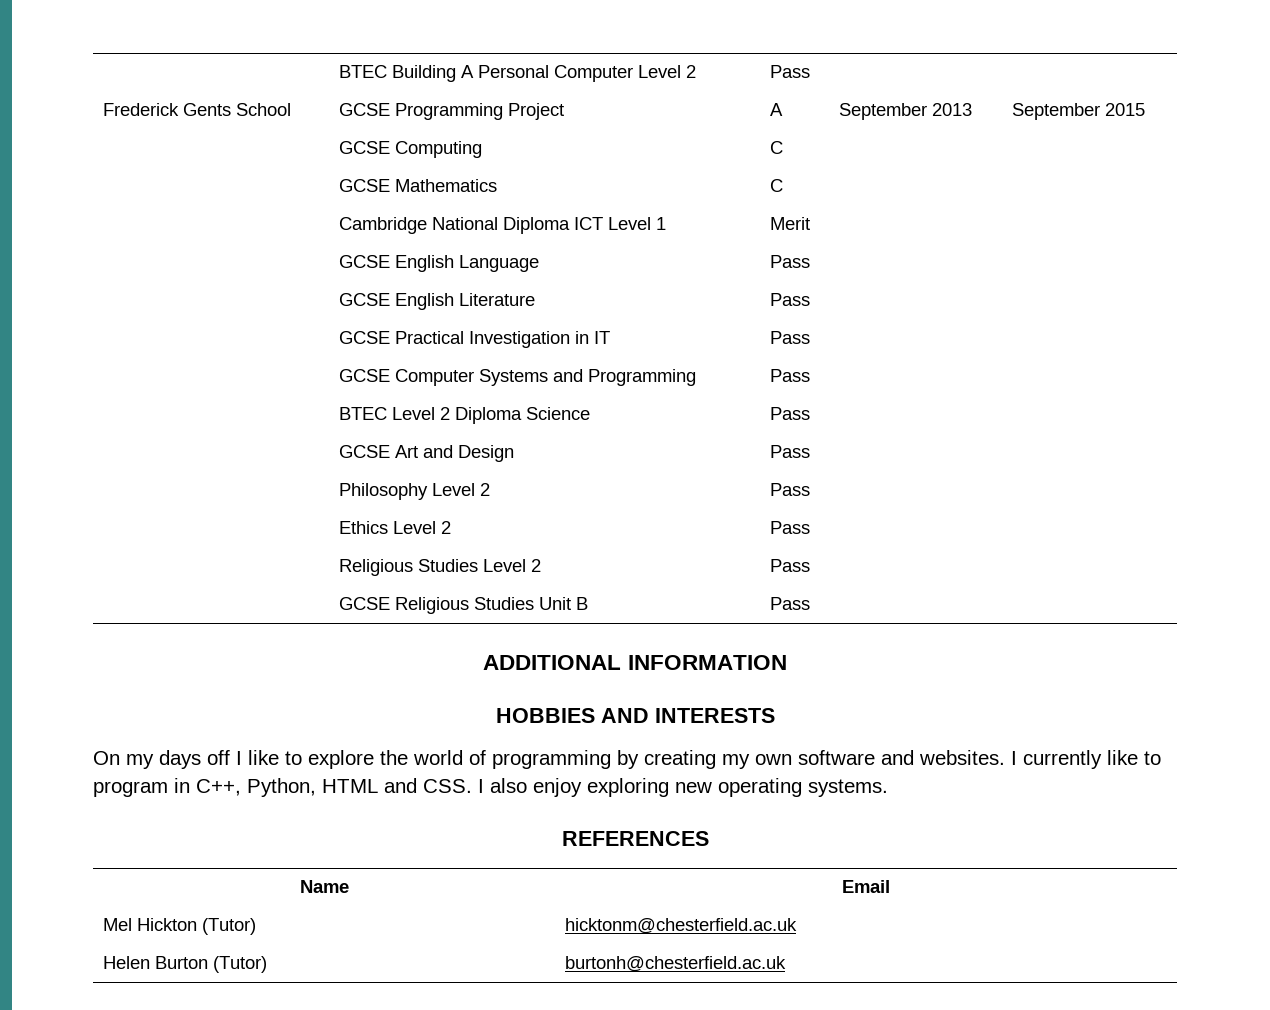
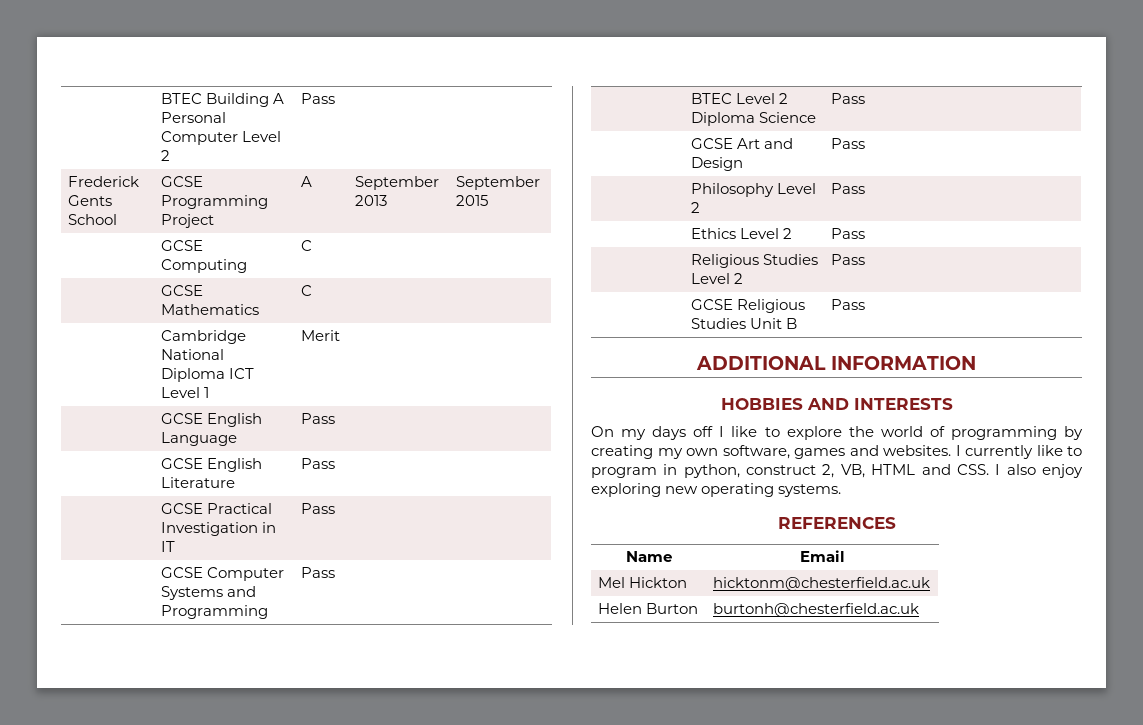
[798,750,875,765] software -> [722,445,845,459] software, games
[196,778,316,797] C++, Python, -> [683,464,865,478] python, construct 2, VB,
[202,918,257,935] (Tutor) -> (687, 582) none
[213,956,268,973] (Tutor) -> (698, 608) none

